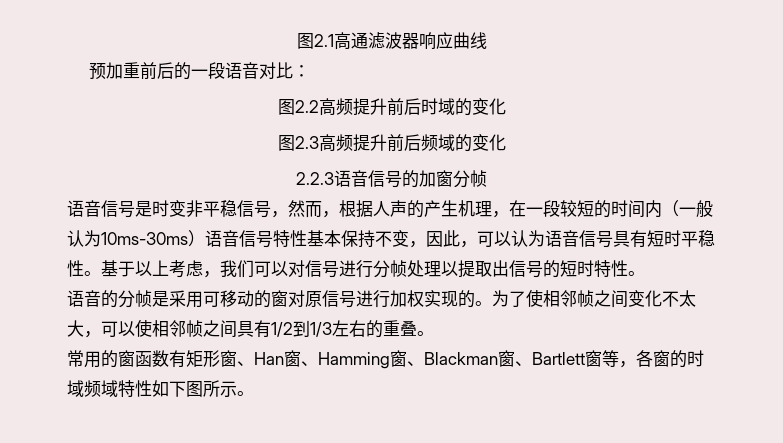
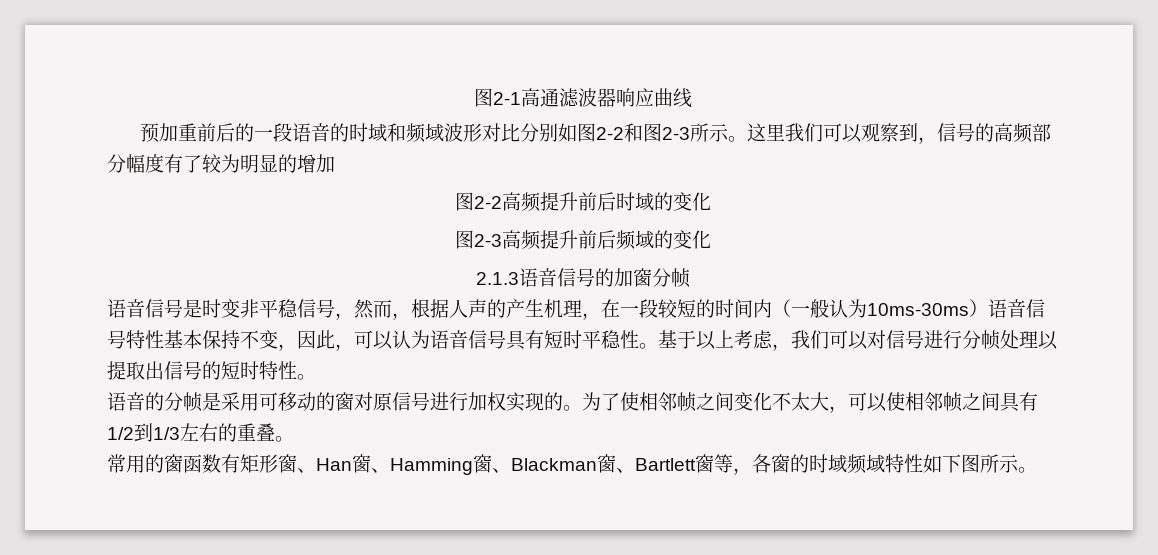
[296,33,334,49] 图2.1 -> [473,88,521,107] 图2-1
[259,62,311,79] [277,99,319,115] 对比： // 图2.2 -> [329,123,1051,144] [107,154,335,173] [454,192,502,211] 的时域和频域波形对比分别如图2-2和图2-3所示。这里我们可以观察到，信号的高频部分幅度有了较为明显的增加 // 图2-2
[294,136,319,149] 2.3 -> [473,234,502,247] 2-3
[296,172,334,185] 2.2.3 -> [475,272,519,285] 2.1.3

